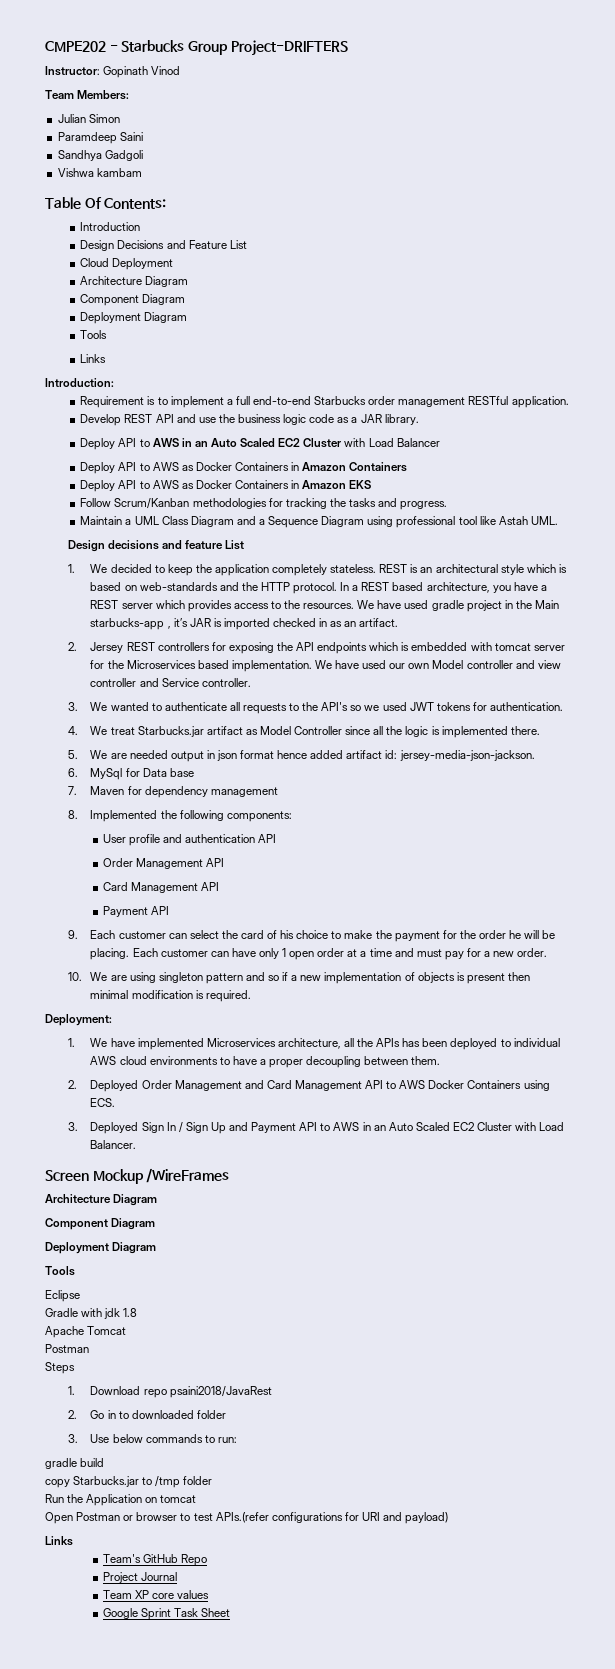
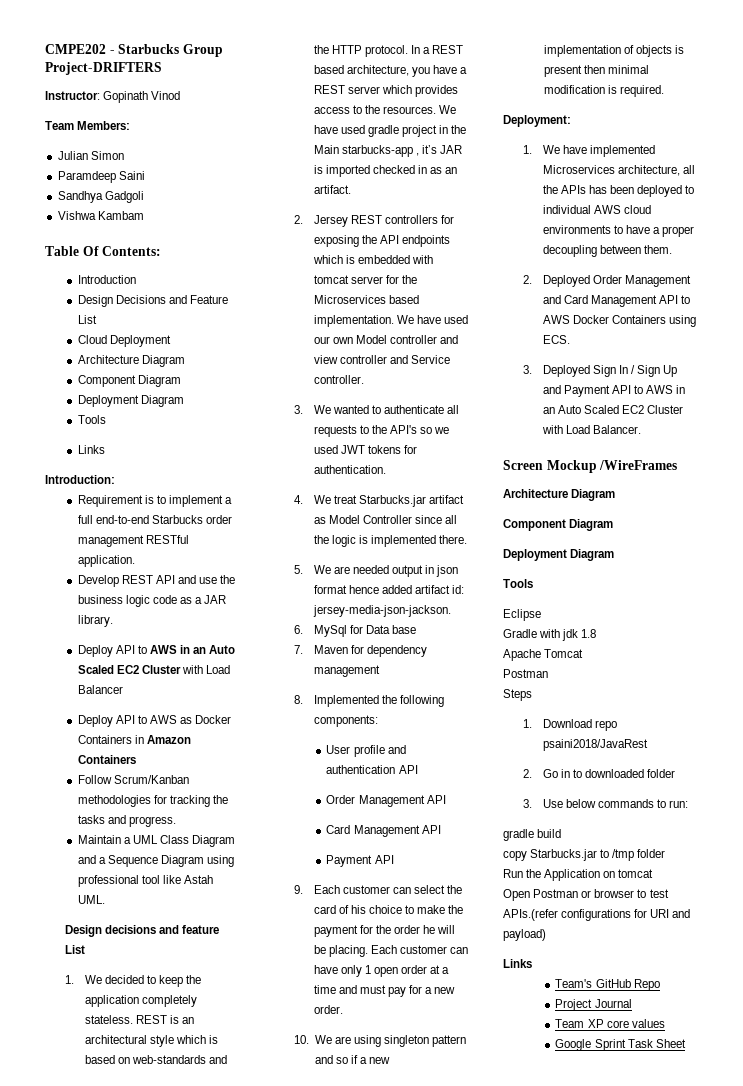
[96,168,142,177] kambam -> [97,211,144,220] Kambam
[80,480,372,492] // Deploy API to AWS as Docker Containers in Amazon EKS -> (136, 759) none

